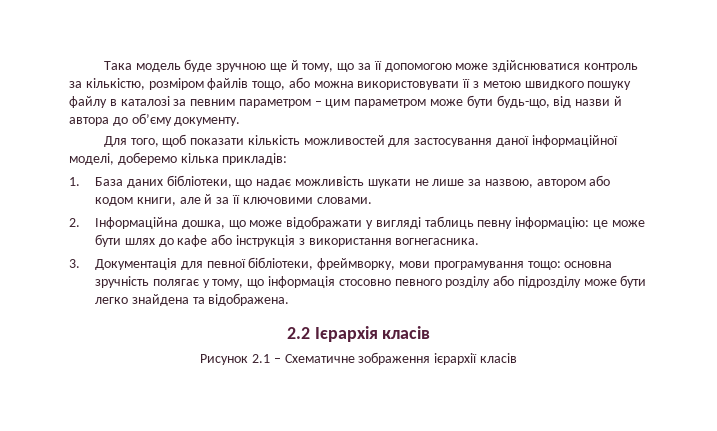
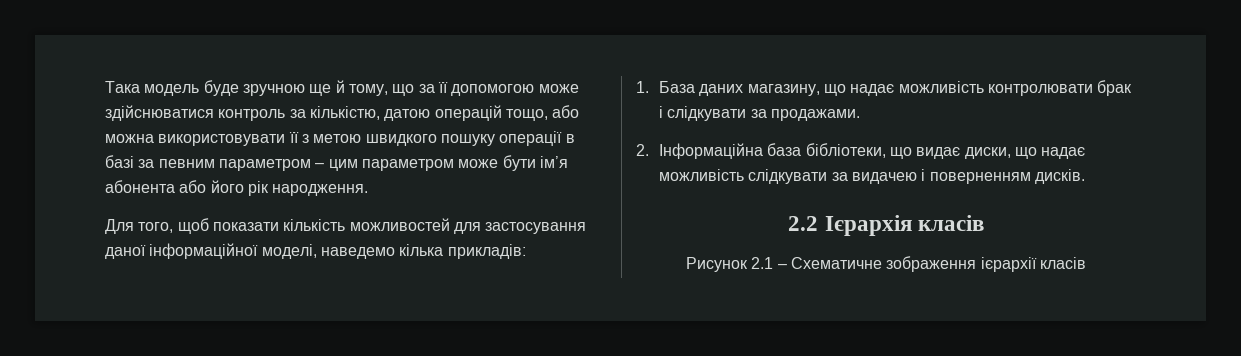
[148,78,249,90] розміром файлів -> [384,105,502,121] датою операцій
[69,96,170,108] файлу в каталозі -> [499,131,575,146] [105,155,134,168] операції в базі
[496,95,622,108] [69,113,241,126] будь-що, від назви й автора до об’єму документу. -> [539,156,568,168] [105,180,369,196] ім’я абонента або його рік народження.
[117,152,177,165] доберемо -> [320,247,395,259] наведемо
[166,175,611,188] [95,194,372,206] [69,216,645,229] [95,234,480,247] [69,257,613,270] [95,275,647,288] [95,293,290,306] бібліотеки, що надає можливість шукати не лише за назвою, автором або кодом книги, але й за її ключовими словами. // 2. Інформаційна дошка, що може відображати у вигляді таблиць певну інформацію: це може бути шлях до кафе або інструкція з використання вогнегасника. // 3. Документація для певної бібліотеки, фреймворку, мови програмування тощо: основна зручність полягає у тому, що інформація стосовно певного розділу або підрозділу може бути легко знайдена та відображена. -> [747,80,1133,96] [659,106,861,121] [636,143,1086,159] [659,169,1086,184] магазину, що надає можливість контролювати брак і слідкувати за продажами. // 2. Інформаційна база бібліотеки, що видає диски, що надає можливість слідкувати за видачею і поверненням дисків.

